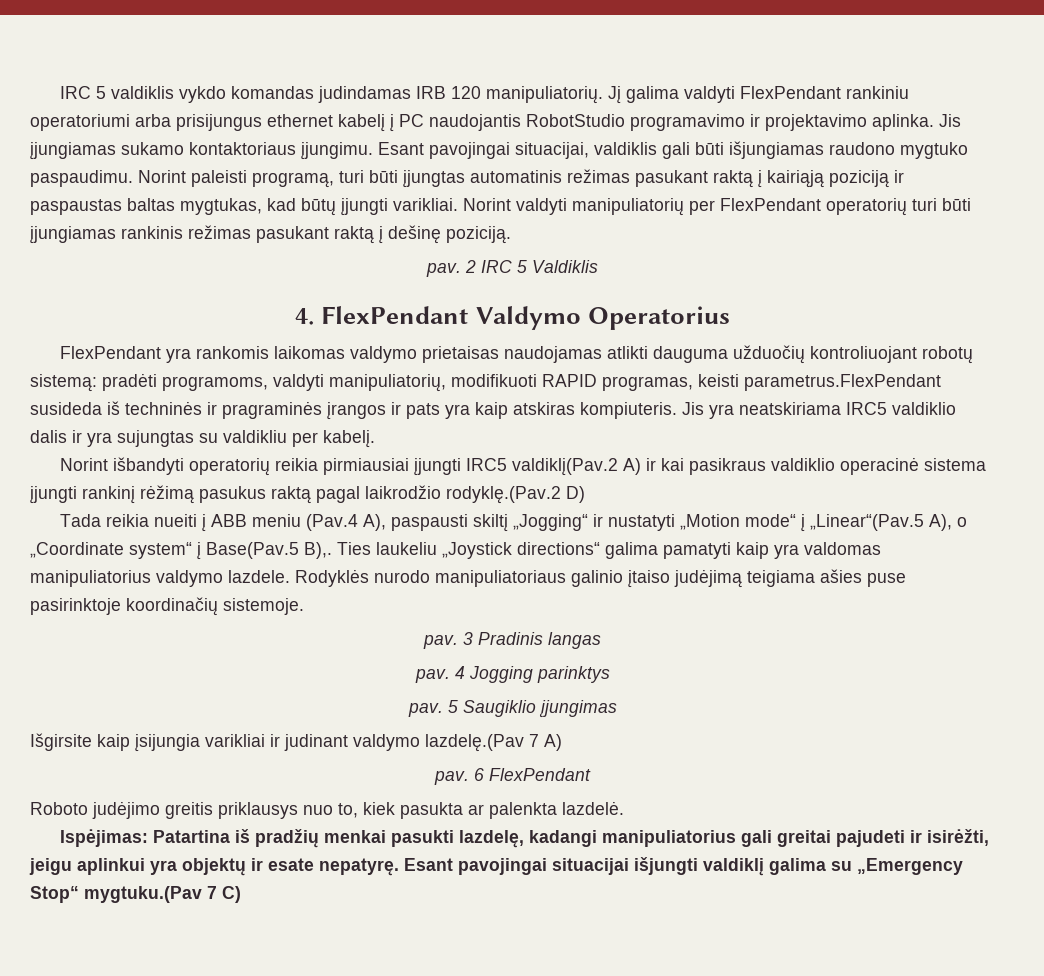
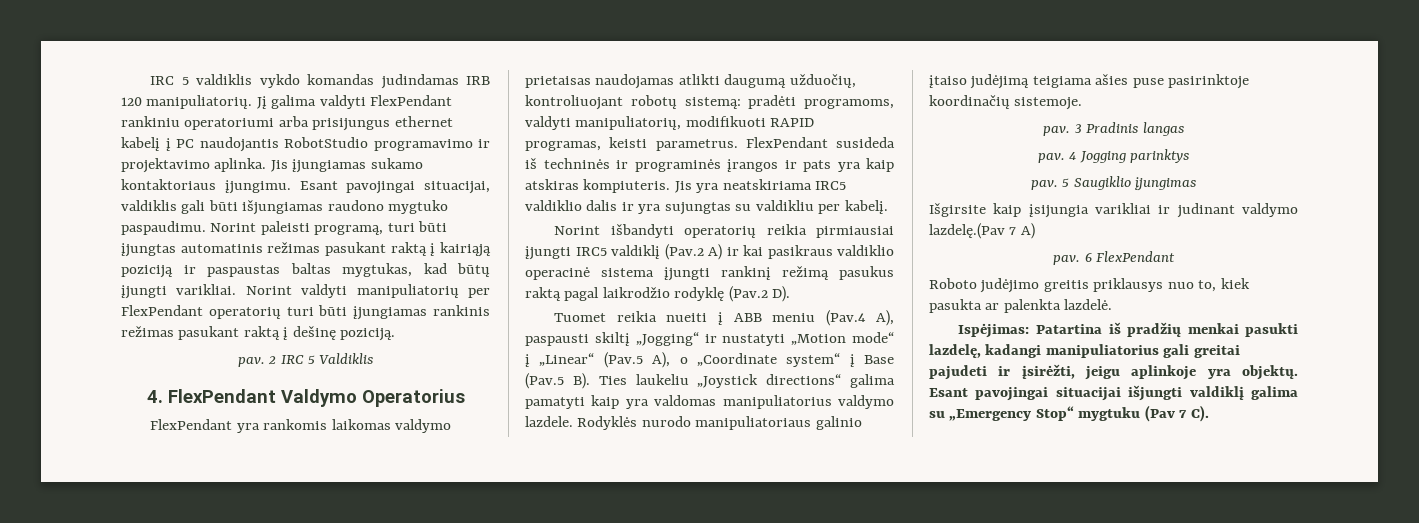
[653,345,806,364] dauguma užduočių -> [724,74,856,88] daugumą užduočių,
[744,374,941,391] parametrus.FlexPendant -> [655,137,828,151] parametrus. FlexPendant
[222,401,322,419] pragraminės -> [634,159,721,172] programinės
[512,458,619,476] valdiklį(Pav.2 -> [611,244,704,260] valdiklį (Pav.2
[140,485,194,504] rėžimą -> [782,266,829,280] režimą
[446,486,585,504] [60,514,102,527] rodyklę.(Pav.2 D) // Tada -> [674,286,791,302] [554,313,607,322] rodyklę (Pav.2 D). // Tuomet
[810,514,925,531] „Linear“(Pav.5 -> [539,352,643,368] „Linear“ (Pav.5
[206,542,332,559] Base(Pav.5 B),. -> [864,355,894,364] [525,373,590,389] Base (Pav.5 B).
[927,829,990,846] [29,858,399,876] isirėžti, jeigu aplinkui yra objektų ir esate nepatyrę. -> [1021,364,1298,380] įsirėžti, jeigu aplinkoje yra objektų.
[84,886,241,903] mygtuku.(Pav 7 C) -> [1078,405,1209,422] mygtuku (Pav 7 C).

